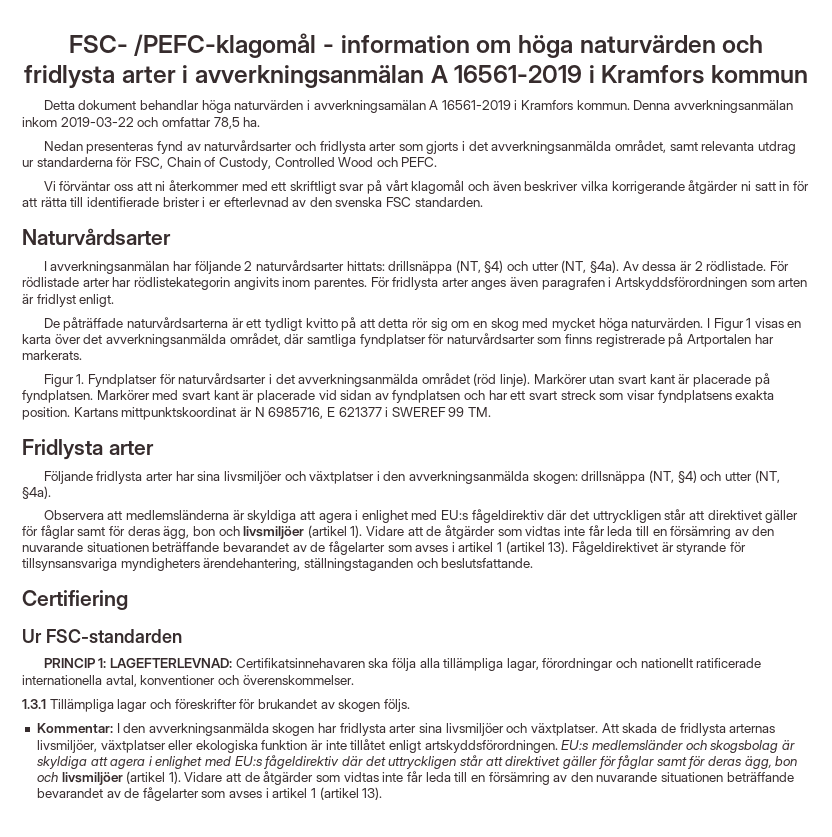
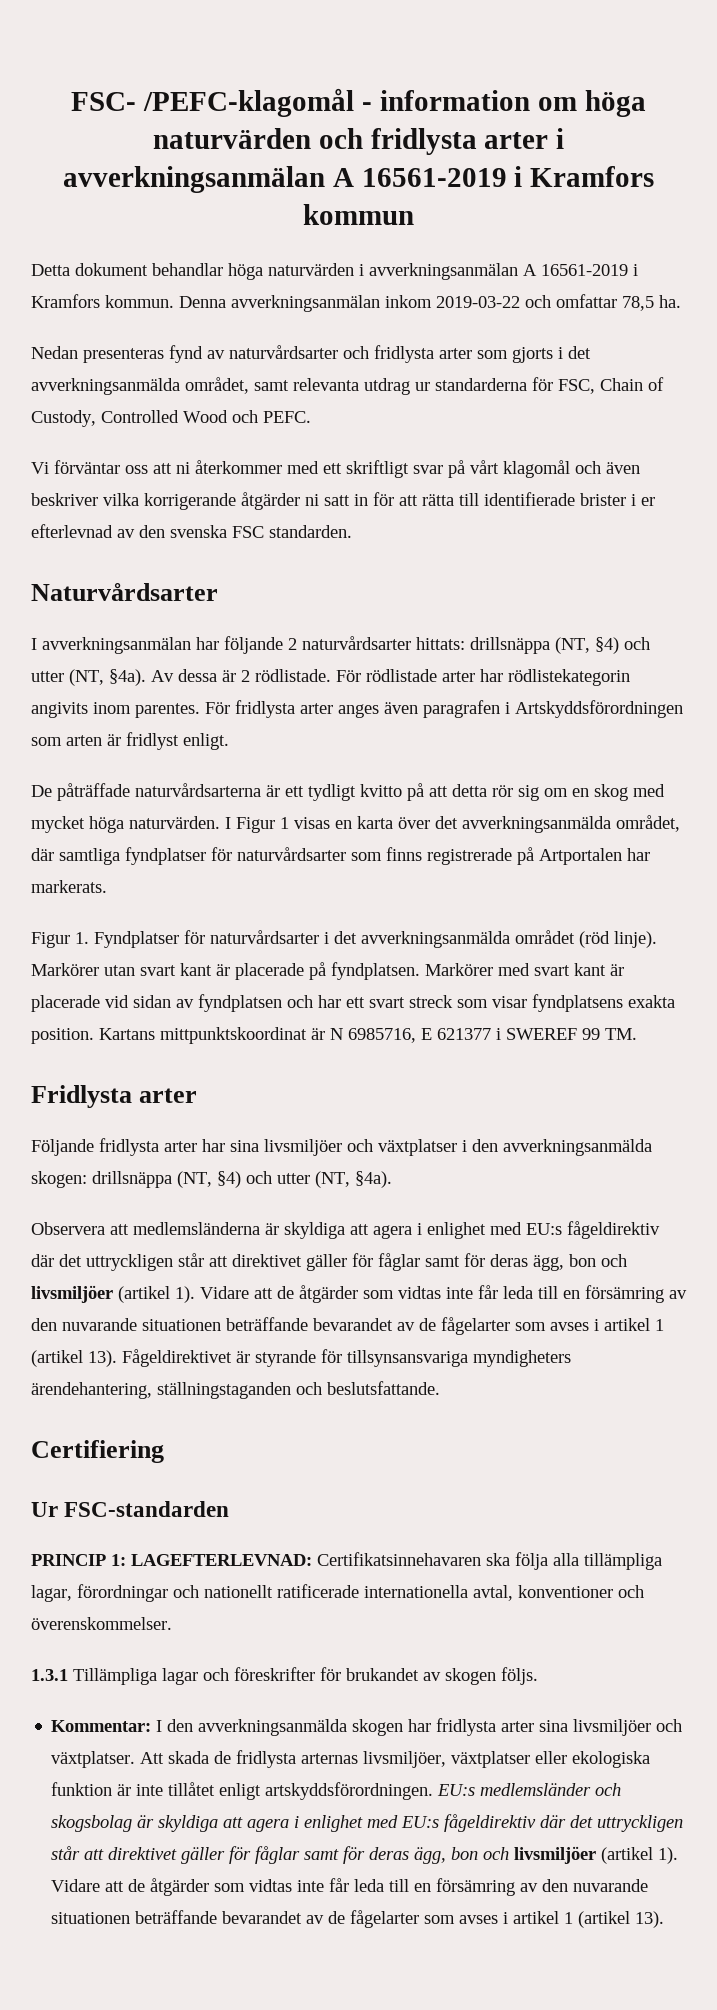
[313,100,426,113] avverkningsamälan -> [369,263,518,280] avverkningsanmälan

